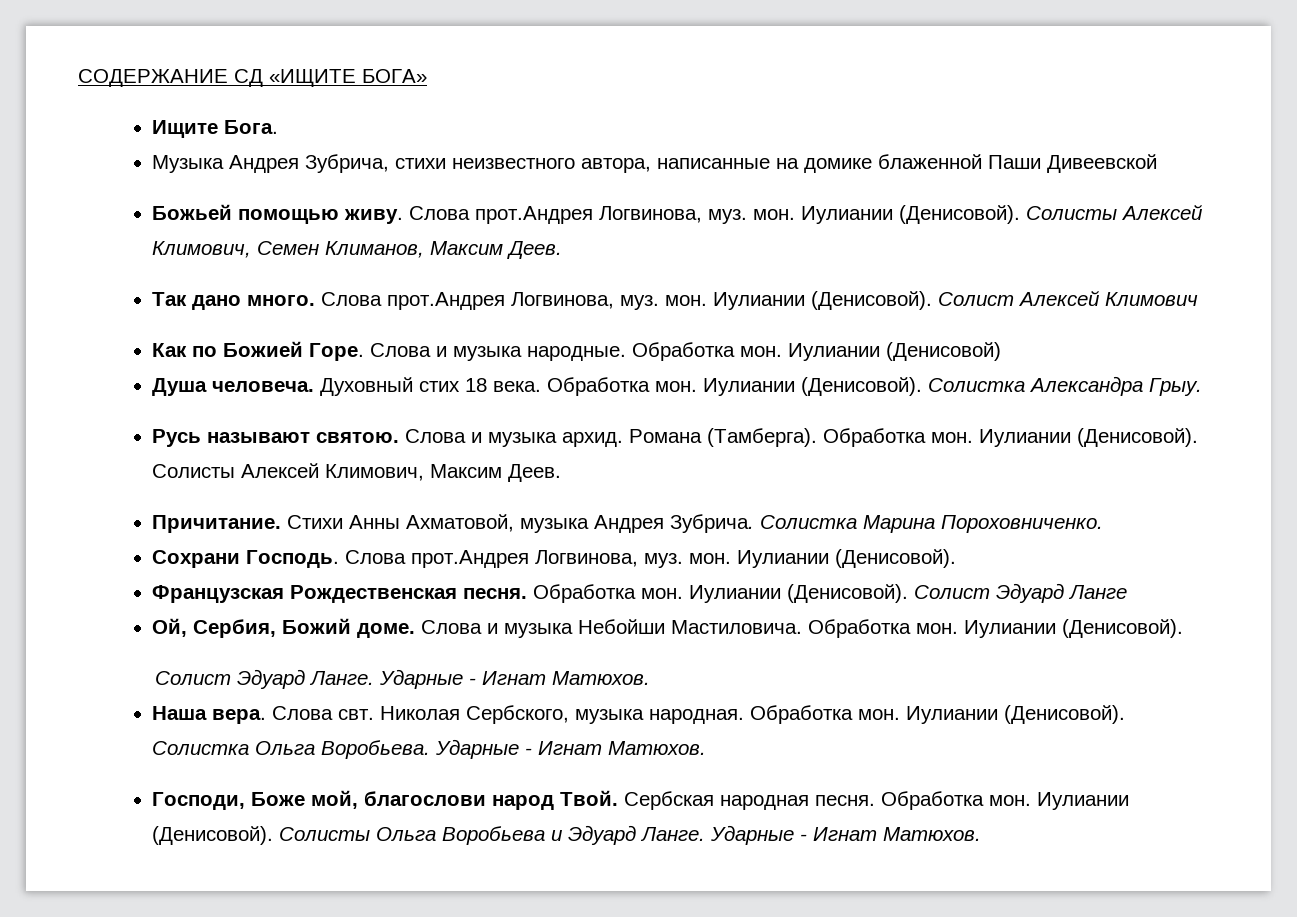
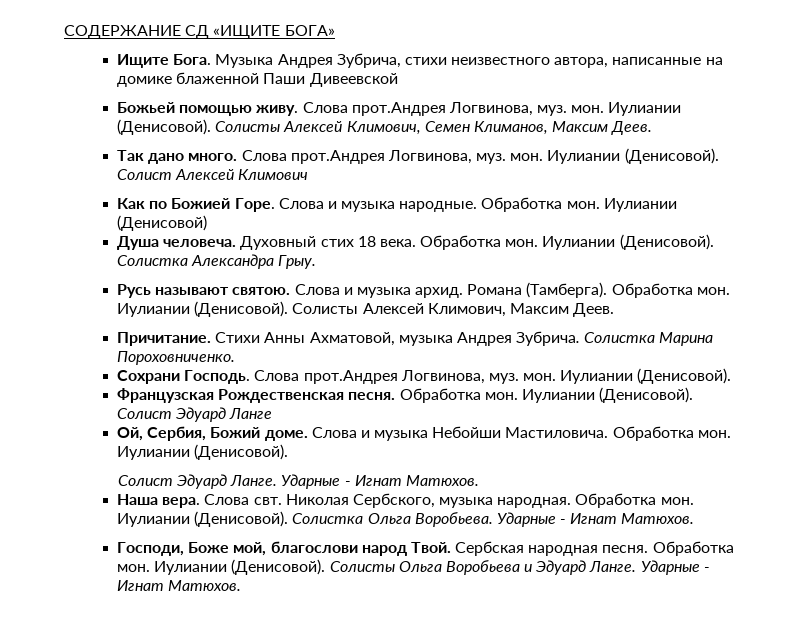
(279, 127) // -> (212, 59) none

